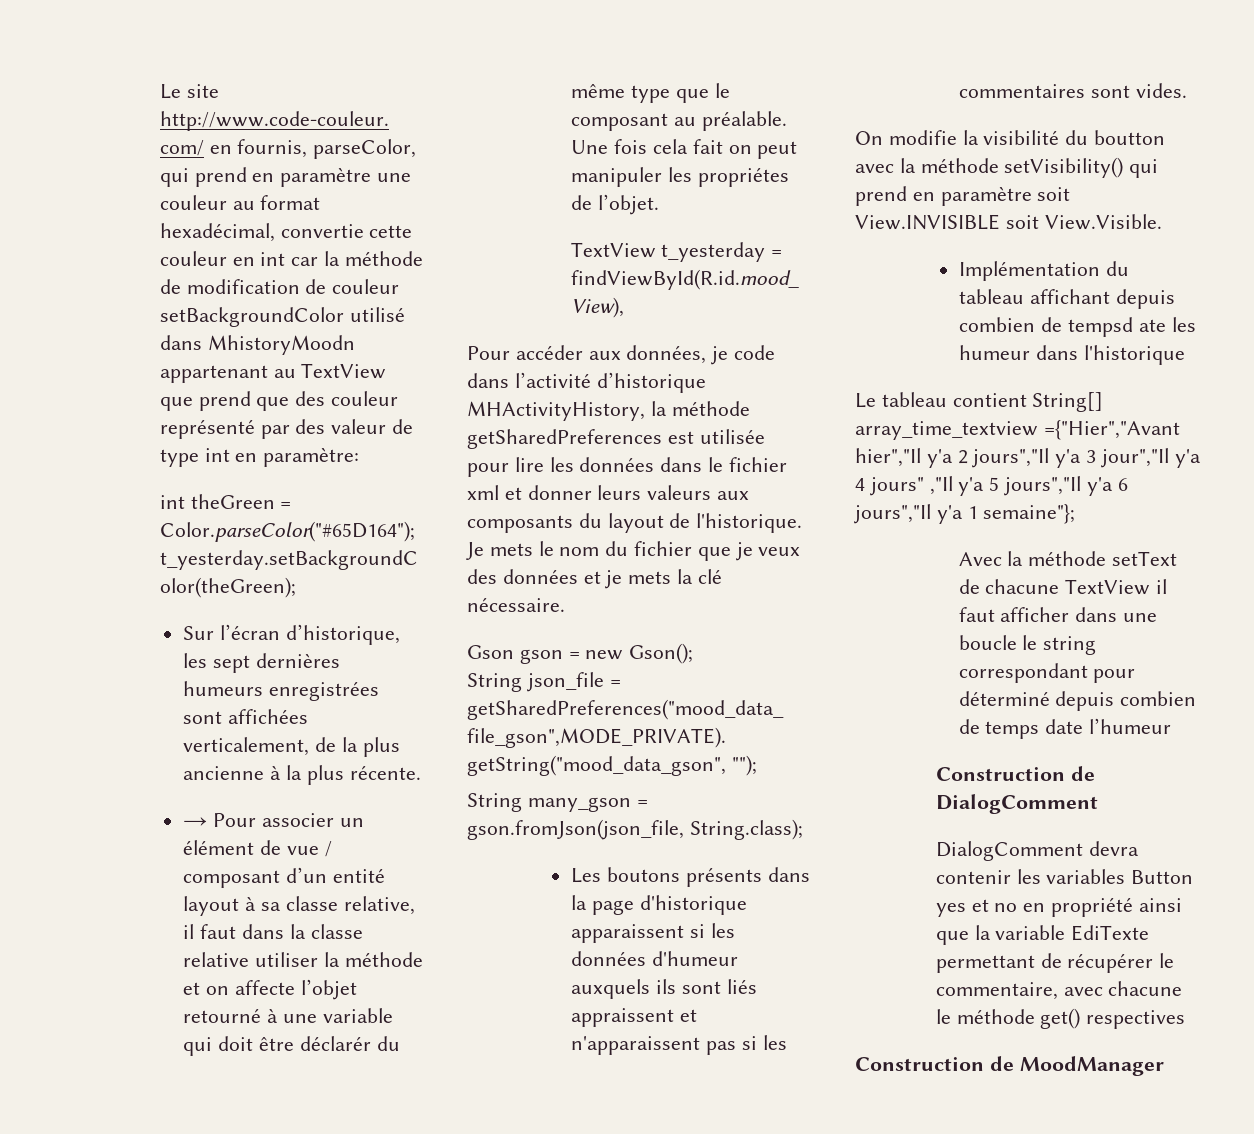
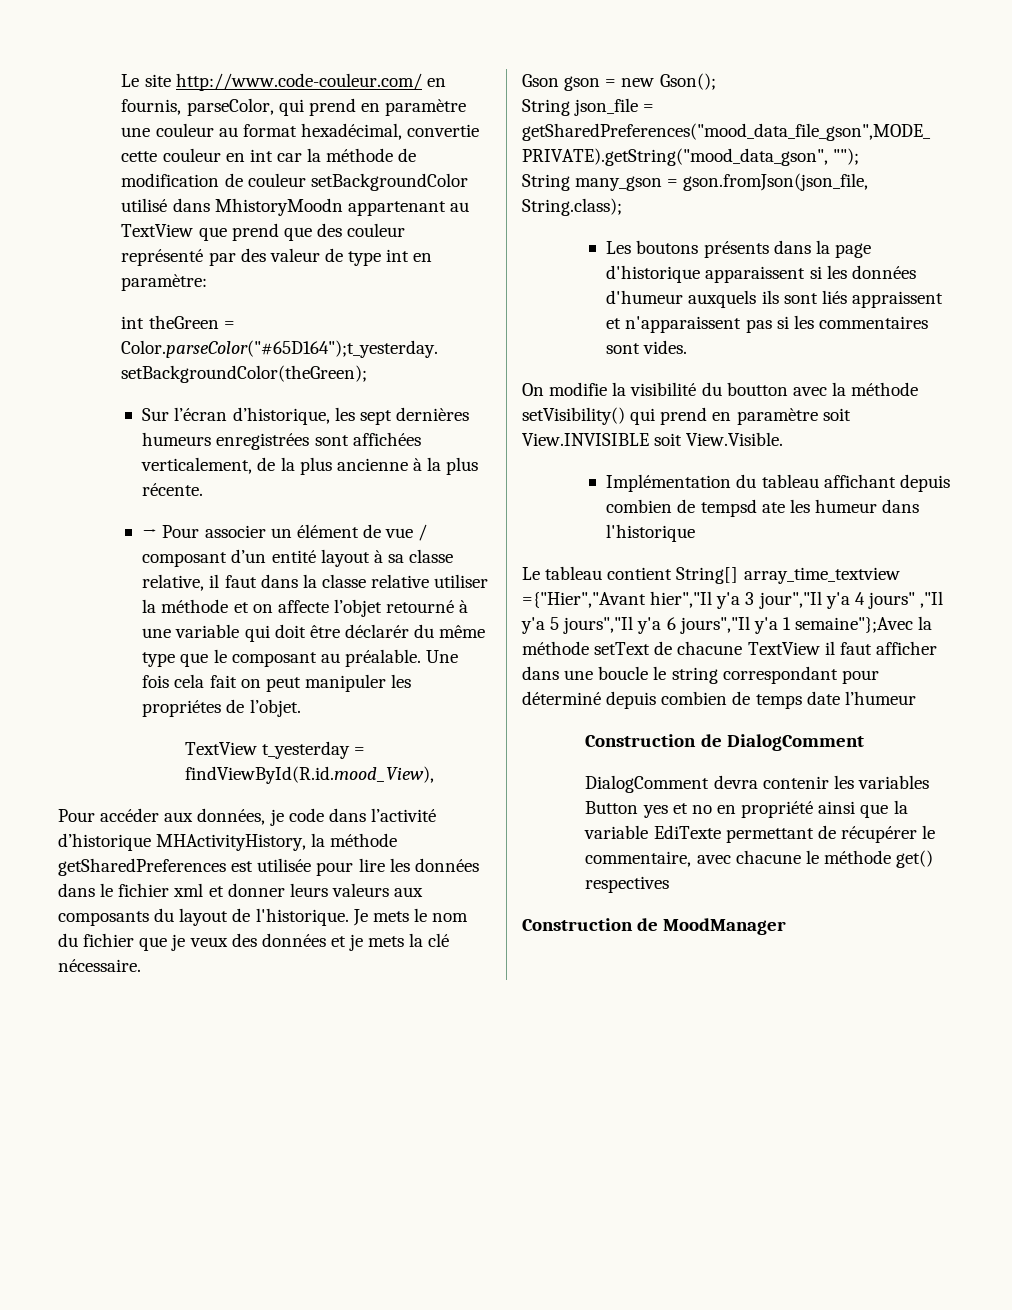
[957,448,1082,468] 2 jours","Il y'a -> (741, 600) none
[983,504,1076,524] [958,552,1002,566] semaine"}; // Avec -> [795,617,914,633] semaine"};Avec

